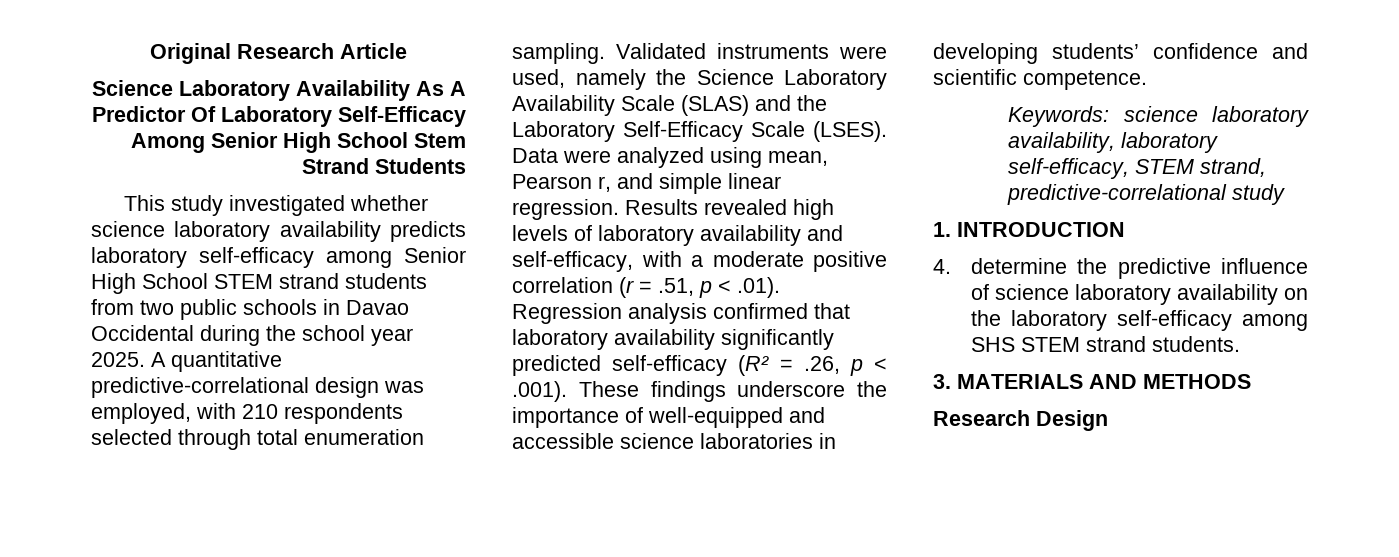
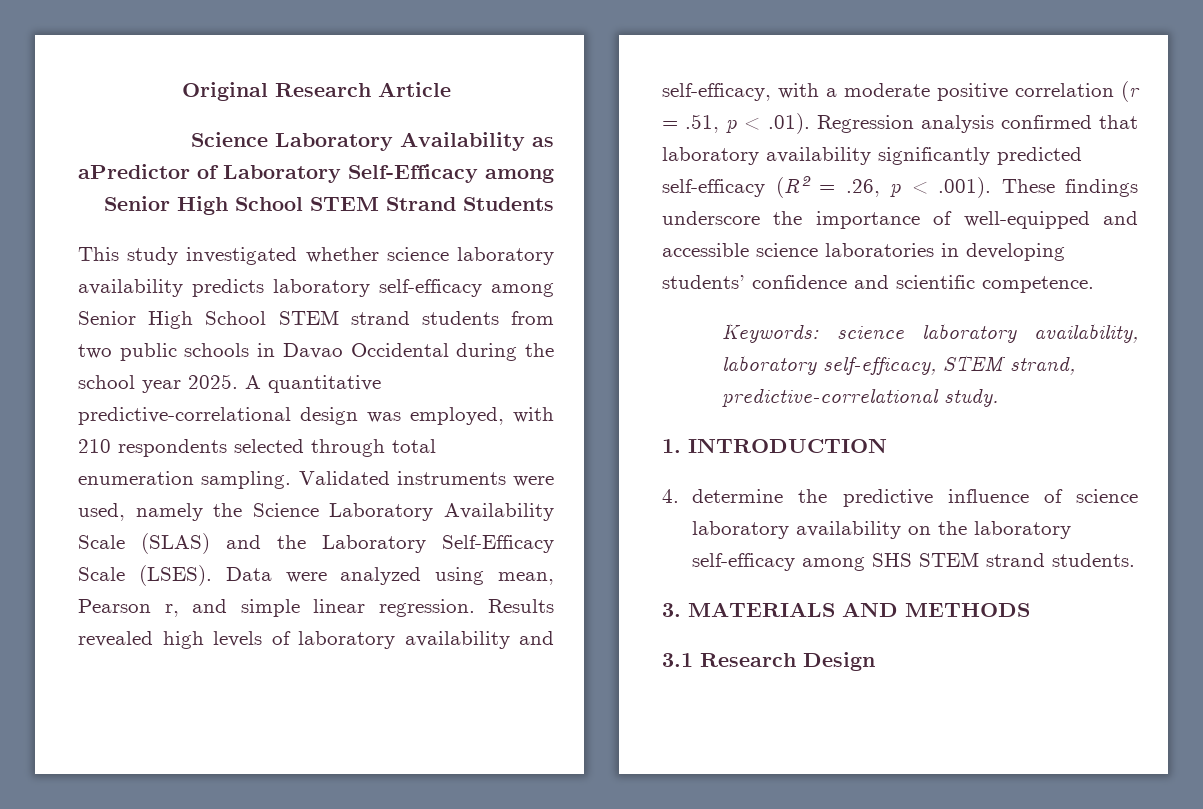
[416,81,466,96] [92,106,466,127] [131,132,466,153] As A Predictor Of Laboratory Self-Efficacy Among Senior High School Stem -> [532,137,554,147] [78,164,554,183] [104,196,379,215] as aPredictor of Laboratory Self-Efficacy among Senior High School STEM
[1232,184,1286,205] study -> [944,388,999,407] study.
(1251, 381) none -> [662,653,693,667] 3.1

